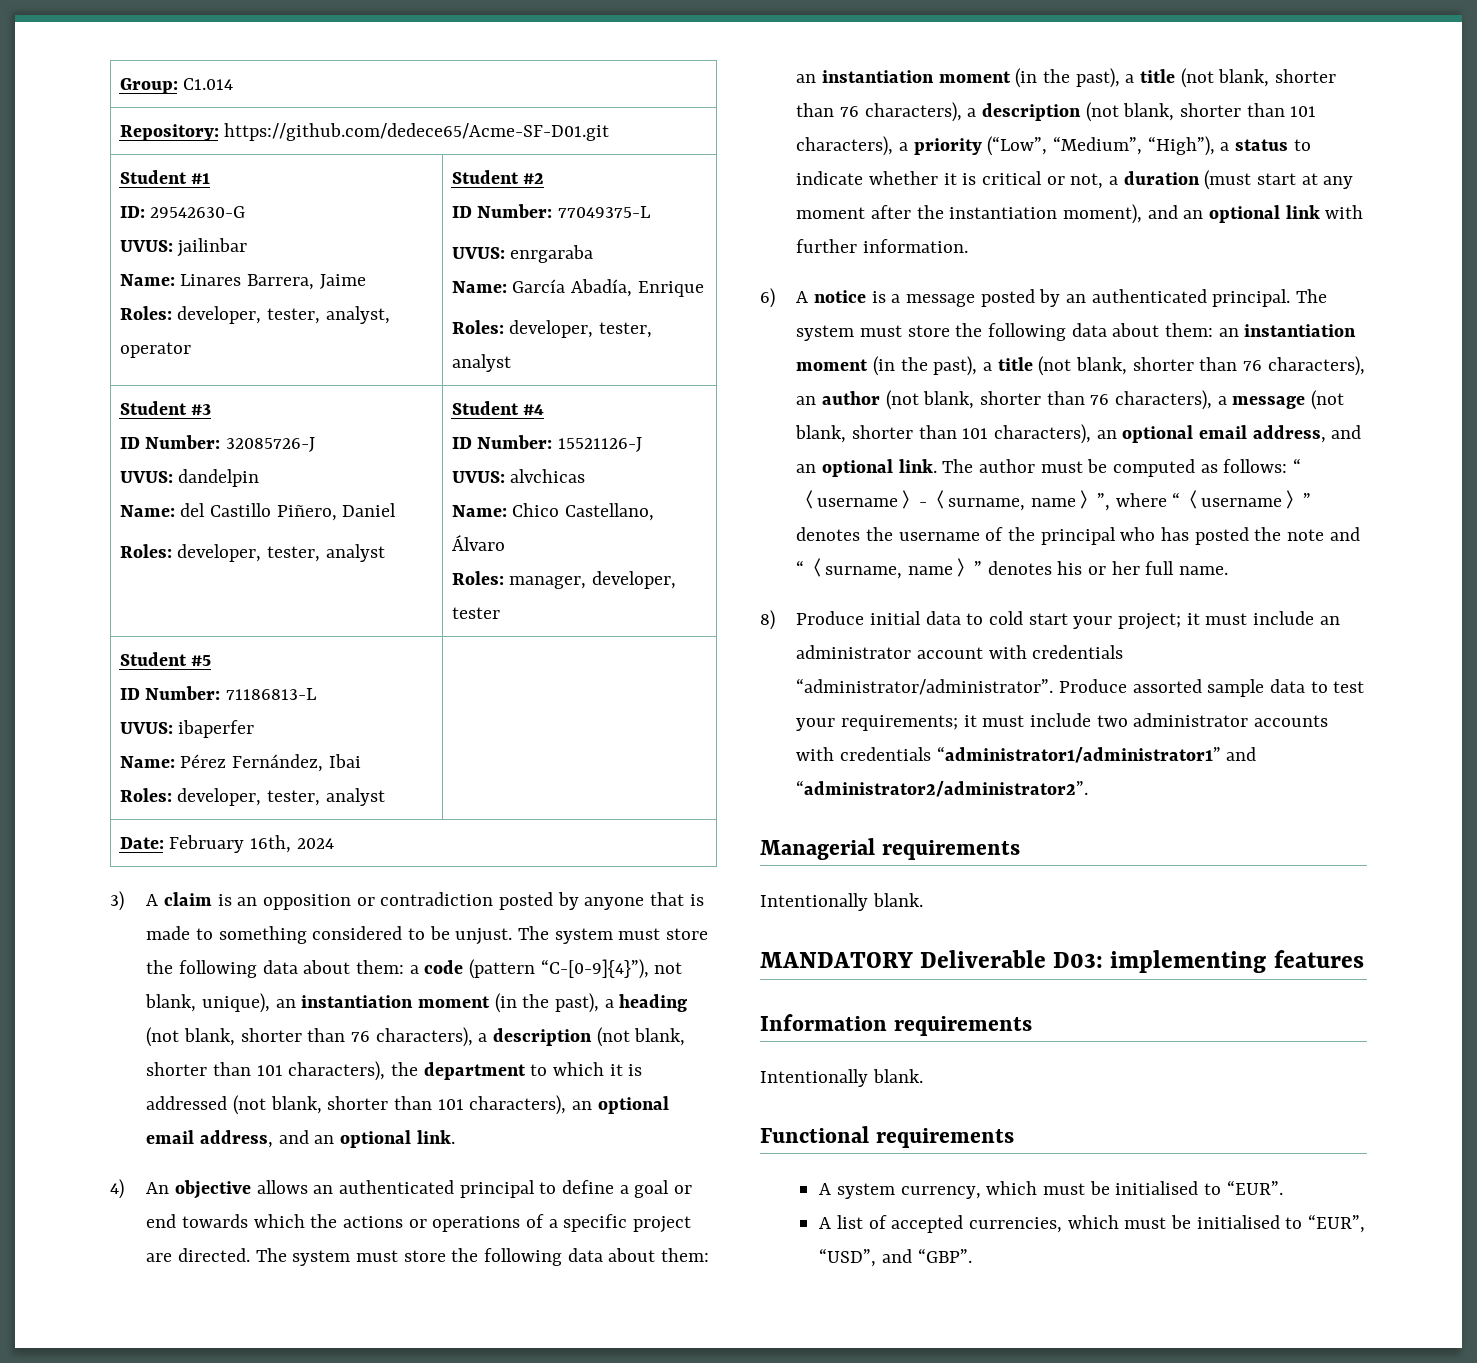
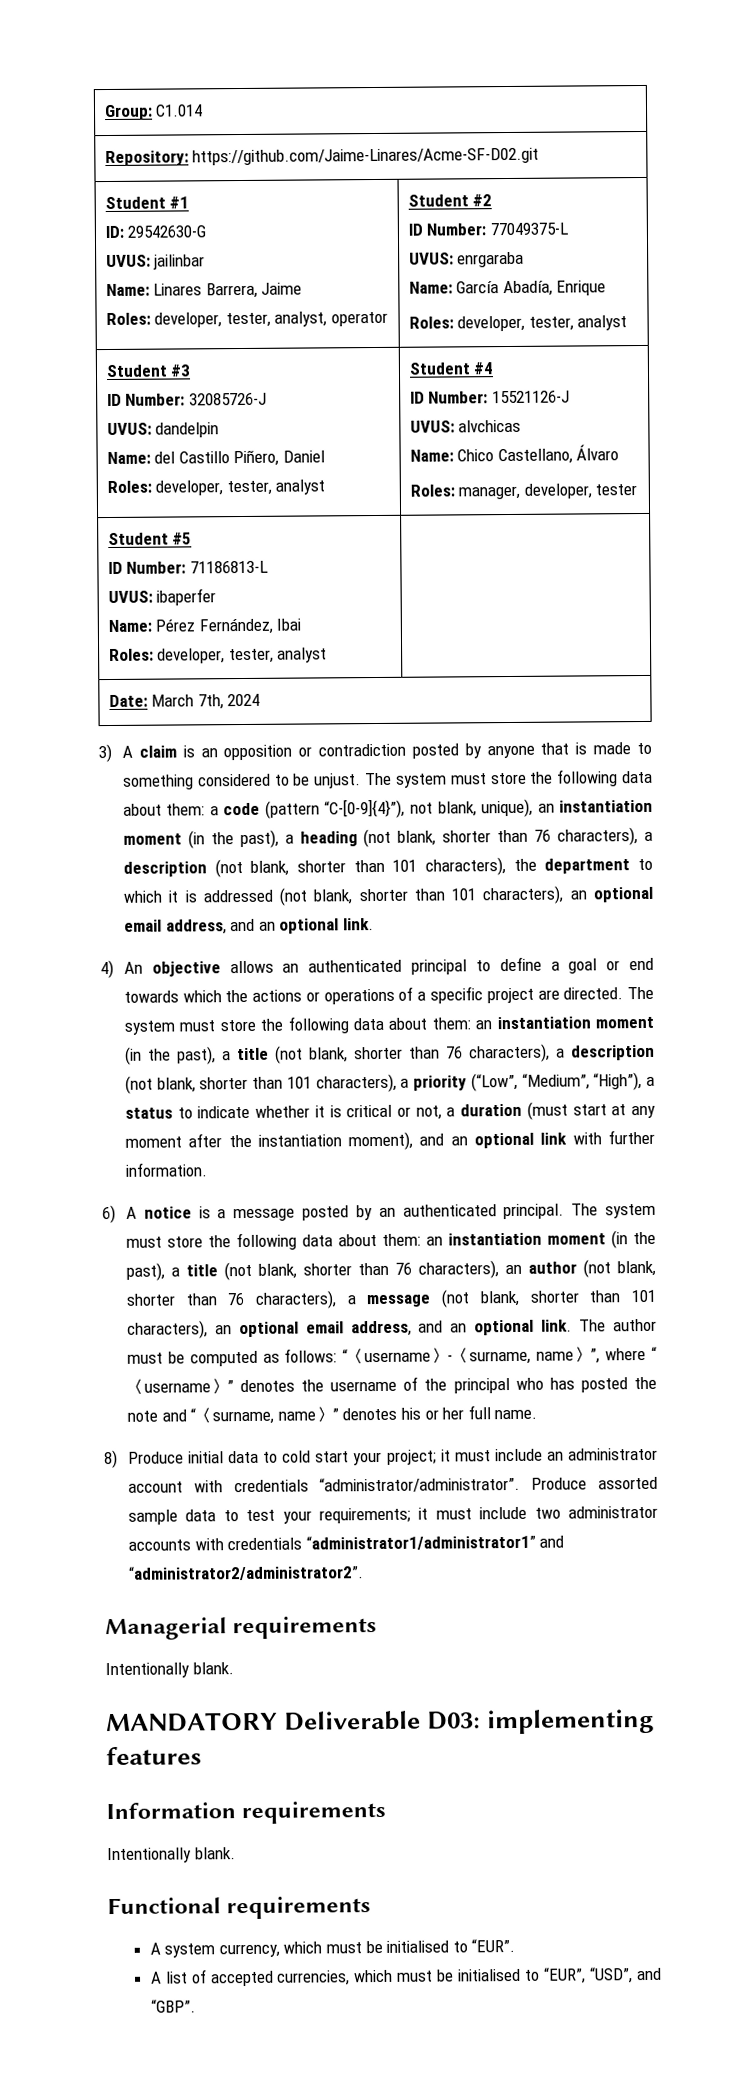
[224,123,610,141] https://github.com/dedece65/Acme-SF-D01.git -> [192,147,540,166] https://github.com/Jaime-Linares/Acme-SF-D02.git
[169,835,291,853] February 16th, -> [151,694,224,710] March 7th,

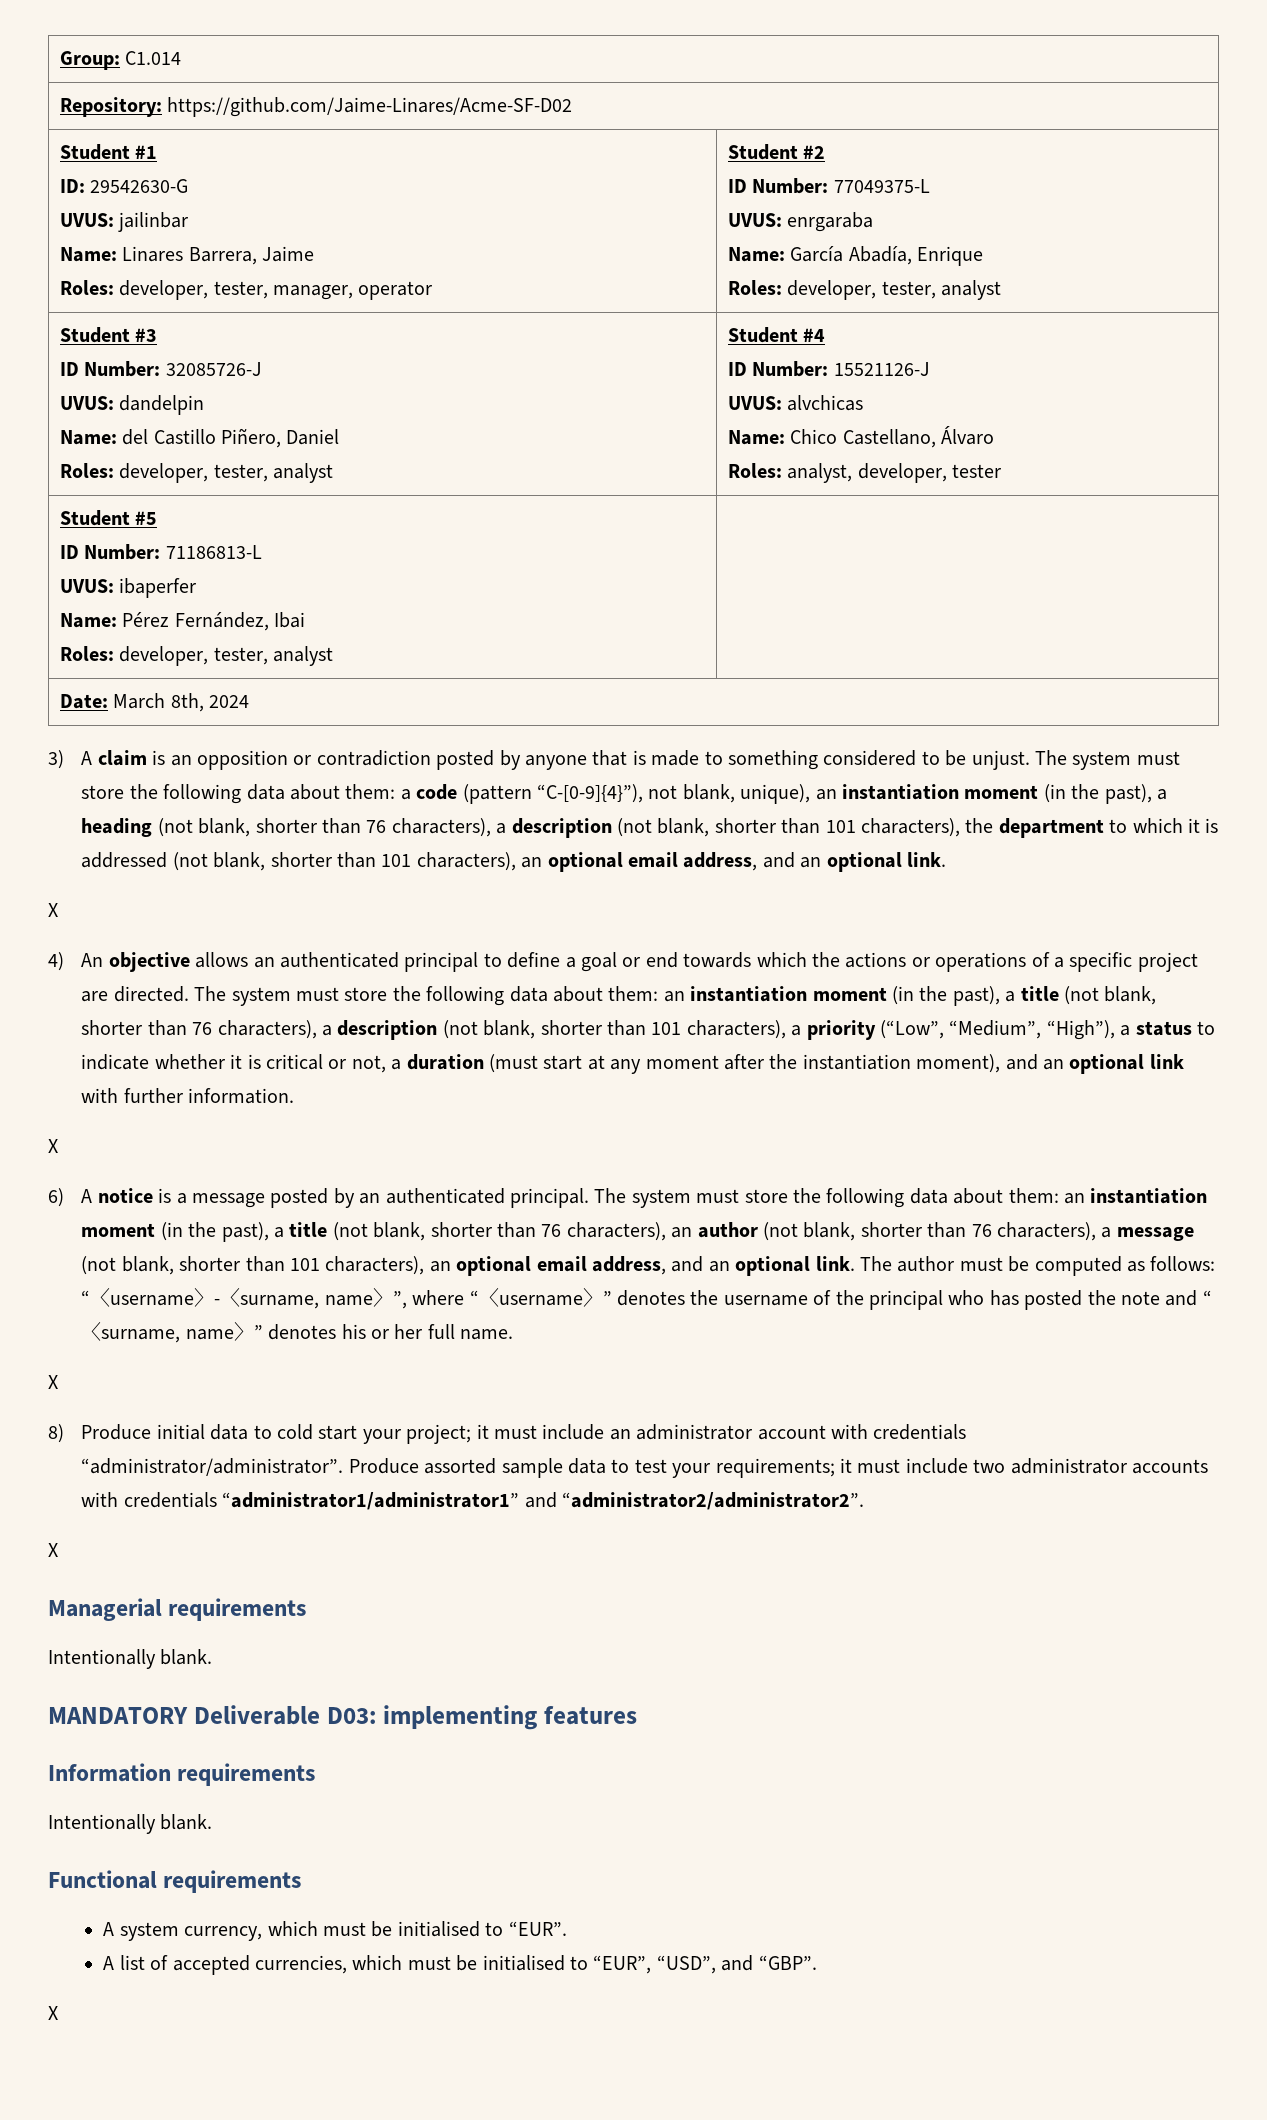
[192,147,540,166] https://github.com/Jaime-Linares/Acme-SF-D02.git -> [167,97,573,117] https://github.com/Jaime-Linares/Acme-SF-D02
[274,311,328,327] analyst, -> [273,285,354,300] manager,
[458,485,521,500] manager, -> [787,463,853,483] analyst,
[197,694,224,710] 7th, -> [170,693,204,712] 8th,
(374, 924) none -> [48,903,58,917] // X
(208, 1169) none -> [48,1139,58,1153] // X
(538, 1414) none -> [48,1375,58,1389] // X
(364, 1573) none -> [48,1543,58,1557] // X
(196, 2006) none -> [48,2006,58,2020] // X

